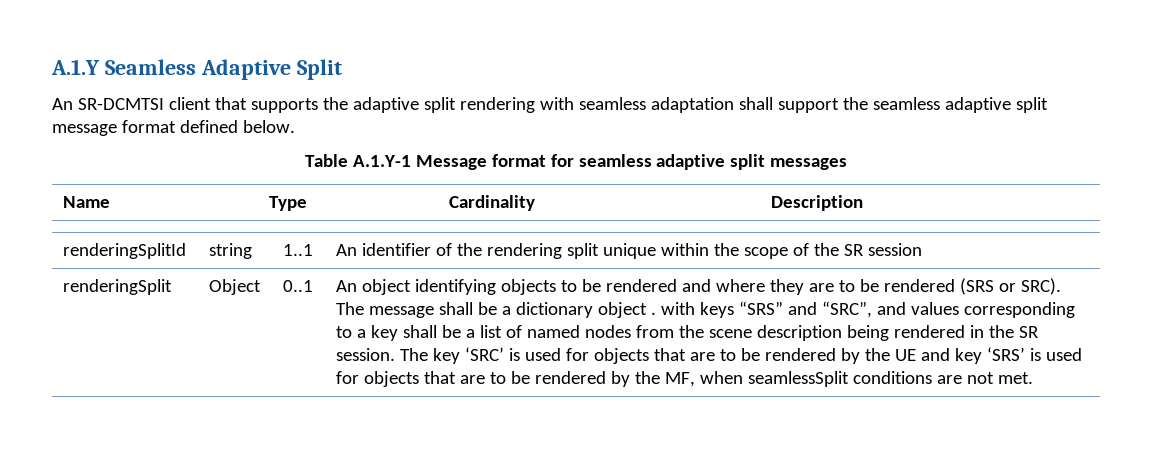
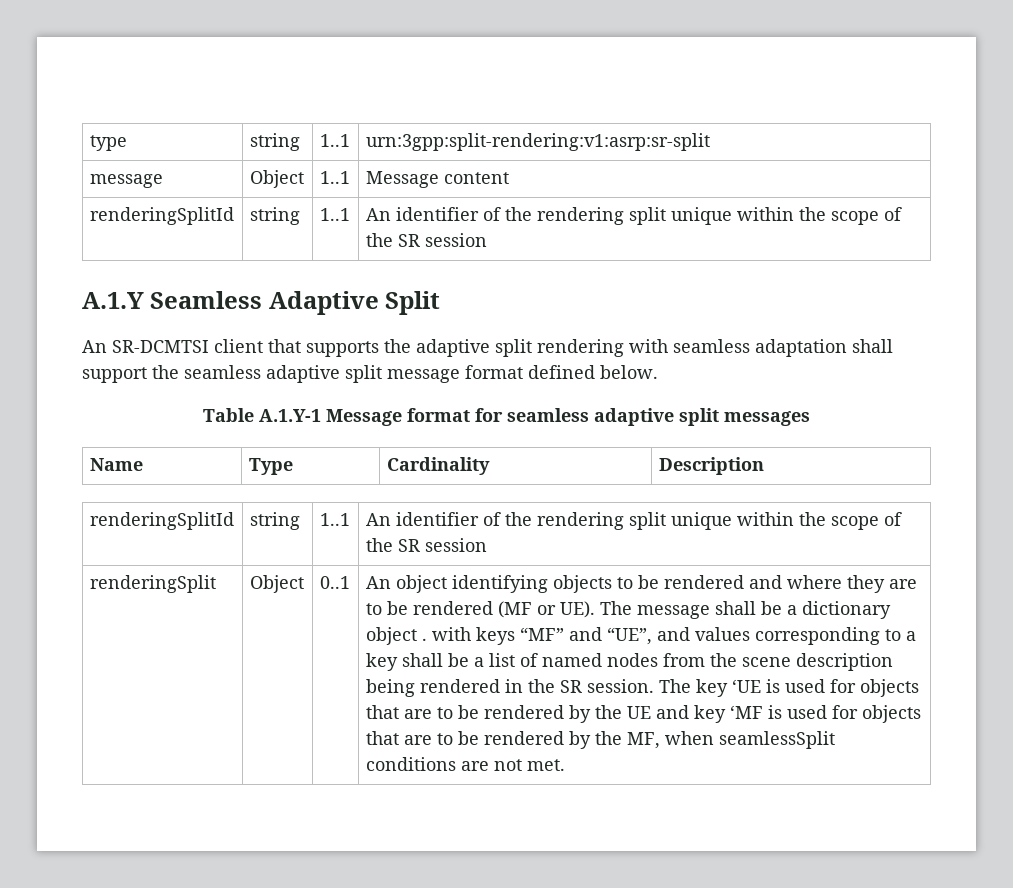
(51, 67) none -> [89,135,127,151] [249,133,300,151] [319,134,350,147] [365,133,710,151] [89,174,163,188] [249,170,304,188] [319,171,350,184] [365,171,509,188] [89,207,234,225] [249,207,300,225] [319,208,350,221] [365,207,902,225] [365,233,487,247] type | string | 1..1 | urn:3gpp:split-rendering:v1:asrp:sr-split // message | Object | 1..1 | Message content // renderingSplitId | string | 1..1 | An identifier of the rendering split unique within the scope of the SR session //
[960,278,1062,295] (SRS or SRC). -> [497,601,595,618] (MF or UE).
[739,301,873,318] “SRS” and “SRC”, -> [519,627,652,645] “MF” and “UE”,
[465,347,505,361] ‘SRC’ -> [731,679,761,693] ‘UE
[987,347,1026,361] ‘SRS’ -> [729,705,763,719] ‘MF

